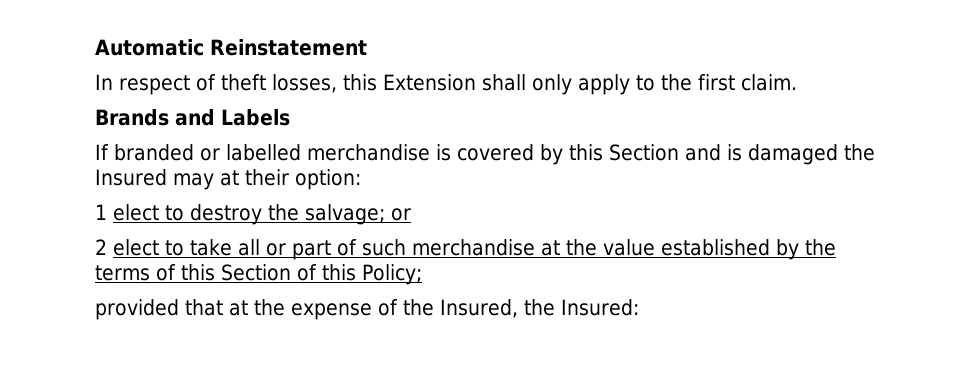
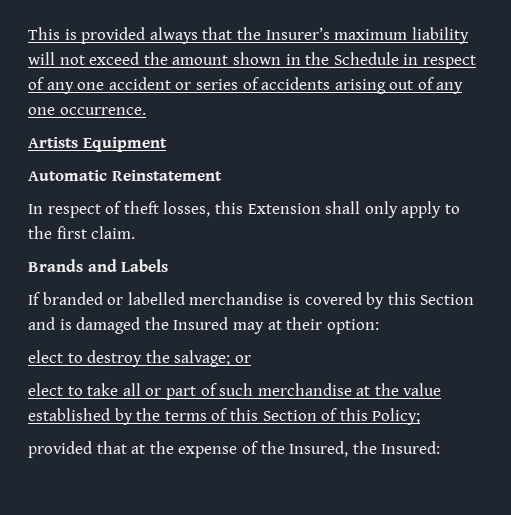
(95, 47) none -> [28,27,469,44] [28,52,476,69] [28,77,464,94] [28,107,146,115] [28,137,167,152] This is provided always that the Insurer’s maximum liability will not exceed the amount shown in the Schedule in respect of any one accident or series of accidents arising out of any one occurrence. // Artists Equipment //
[95,204,107,220] 1 -> (379, 326) none
[95,239,107,255] 2 -> (251, 359) none

